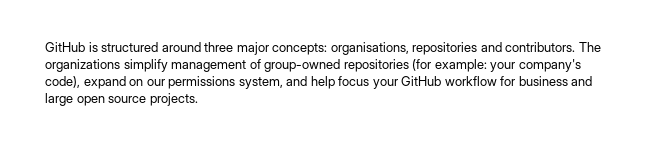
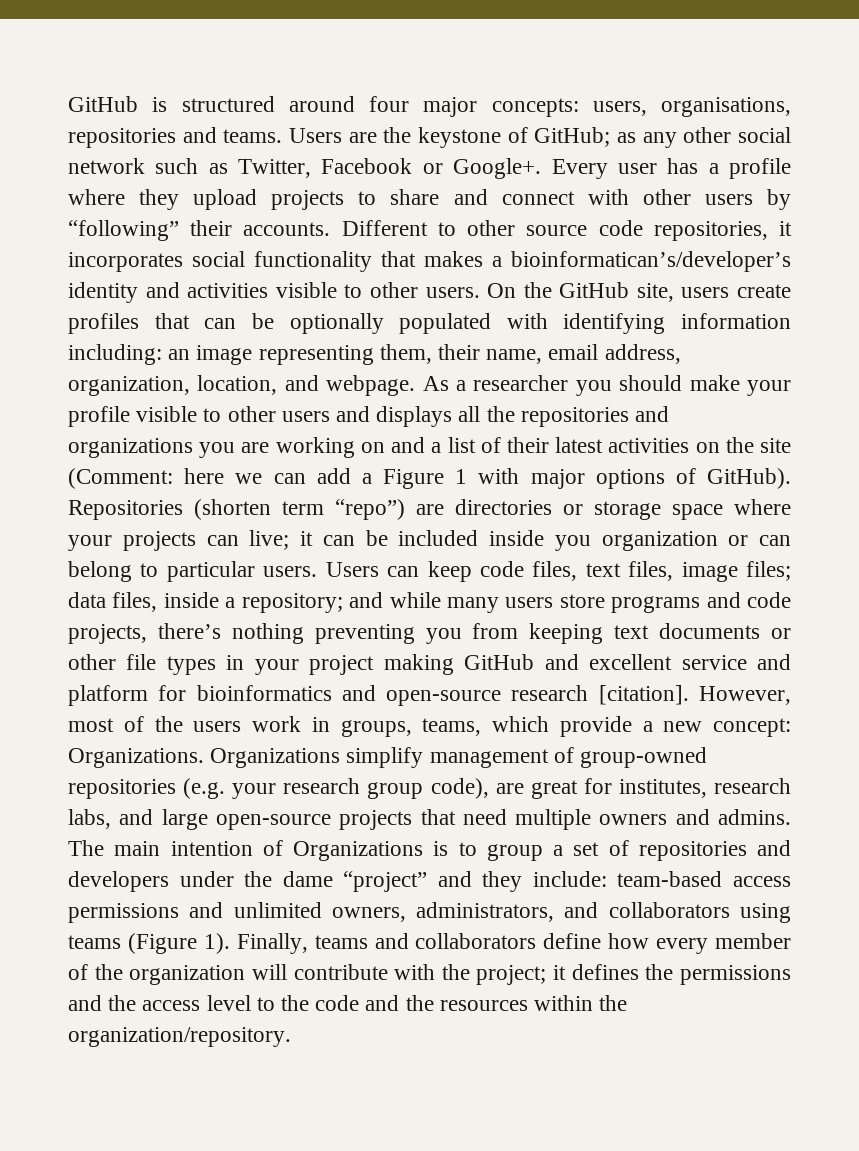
[204,42,234,52] three -> [369,96,409,112] four
(328, 49) none -> [592,101,647,116] users,
[505,42,601,52] [45,59,120,72] contributors. The organizations -> [223,127,791,148] [68,158,792,179] [68,189,791,210] [68,220,792,241] [68,251,791,272] [68,282,791,303] [68,313,791,334] [68,344,681,365] [68,375,791,396] [68,406,670,427] [68,437,791,458] [68,468,791,489] [68,499,791,520] [68,530,791,551] [68,561,791,582] [68,592,791,613] [68,623,791,644] [68,654,791,675] [68,685,791,706] [68,716,791,737] [68,748,341,768] teams. Users are the keystone of GitHub; as any other social network such as Twitter, Facebook or Google+. Every user has a profile where they upload projects to share and connect with other users by “following” their accounts. Different to other source code repositories, it incorporates social functionality that makes a bioinformatican’s/developer’s identity and activities visible to other users. On the GitHub site, users create profiles that can be optionally populated with identifying information including: an image representing them, their name, email address, organization, location, and webpage. As a researcher you should make your profile visible to other users and displays all the repositories and organizations you are working on and a list of their latest activities on the site (Comment: here we can add a Figure 1 with major options of GitHub). Repositories (shorten term “repo”) are directories or storage space where your projects can live; it can be included inside you organization or can belong to particular users. Users can keep code files, text files, image files; data files, inside a repository; and while many users store programs and code projects, there’s nothing preventing you from keeping text documents or other file types in your project making GitHub and excellent service and platform for bioinformatics and open-source research [citation]. However, most of the users work in groups, teams, which provide a new concept: Organizations. Organizations
[412,59,581,72] [45,76,593,89] [45,93,198,106] (for example: your company's code), expand on our permissions system, and help focus your GitHub workflow for business and large open source projects. -> [183,778,792,799] [68,809,791,830] [68,840,791,861] [68,871,791,892] [68,902,791,923] [68,933,791,954] [68,964,791,985] [68,995,628,1011] [68,1027,291,1047] (e.g. your research group code), are great for institutes, research labs, and large open-source projects that need multiple owners and admins. The main intention of Organizations is to group a set of repositories and developers under the dame “project” and they include: team-based access permissions and unlimited owners, administrators, and collaborators using teams (Figure 1). Finally, teams and collaborators define how every member of the organization will contribute with the project; it defines the permissions and the access level to the code and the resources within the organization/repository.

